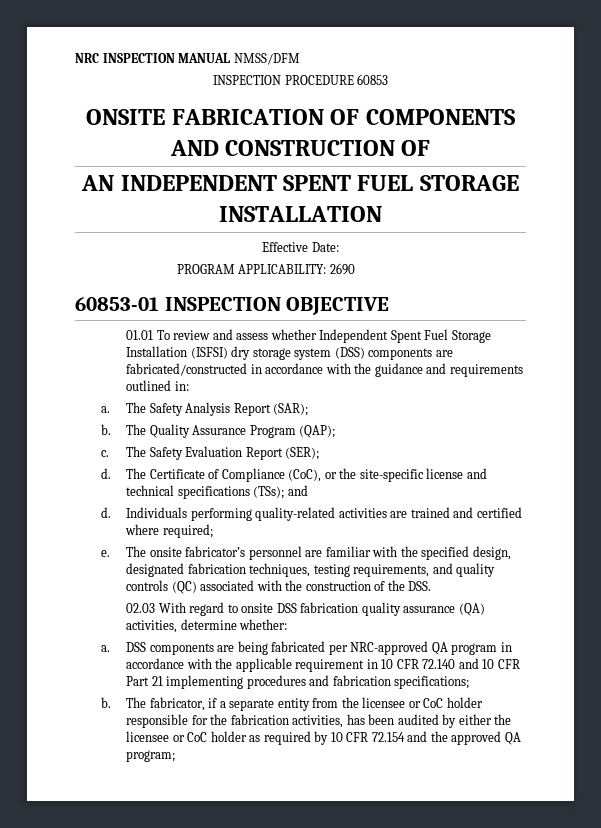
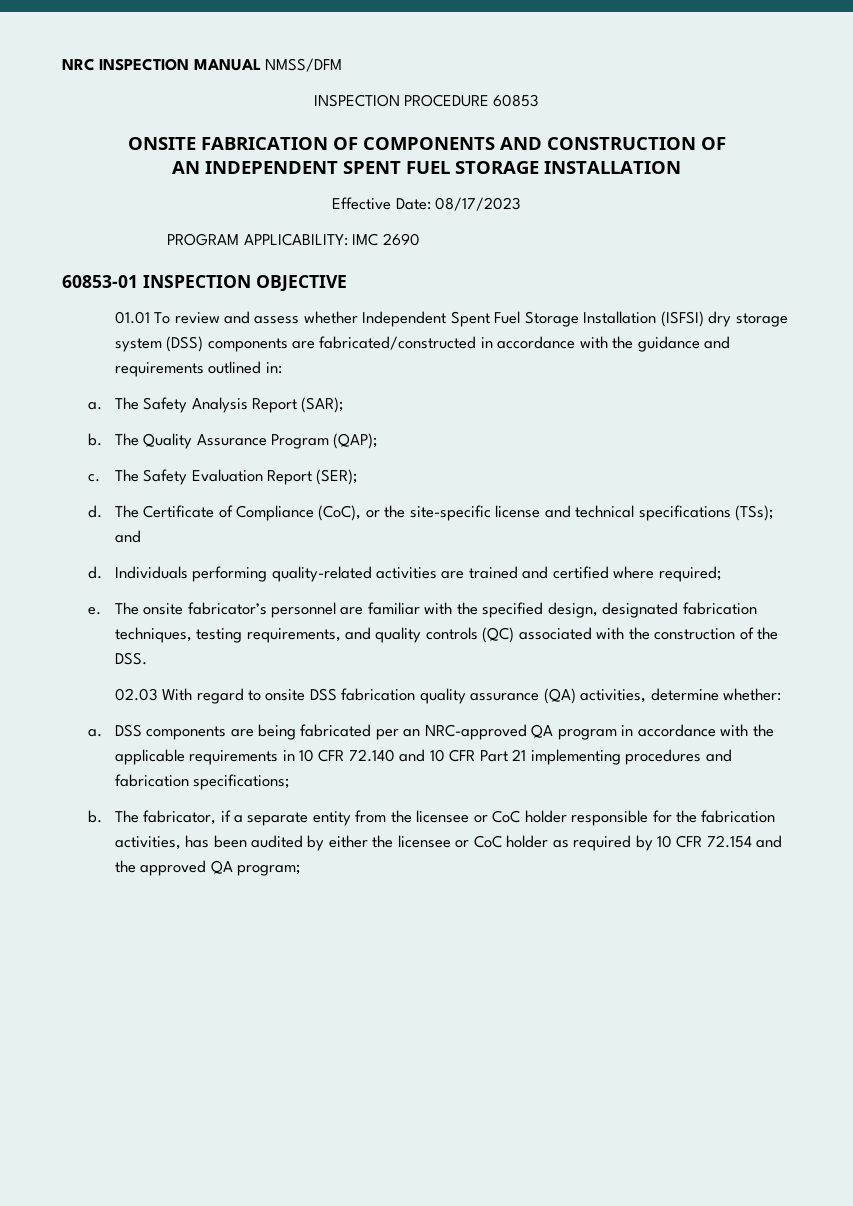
(339, 247) none -> [434,197,521,211] 08/17/2023
(327, 269) none -> [352,233,379,246] IMC
(348, 649) none -> [403,729,421,737] an
[295,659,365,672] requirement -> [189,750,279,765] requirements

